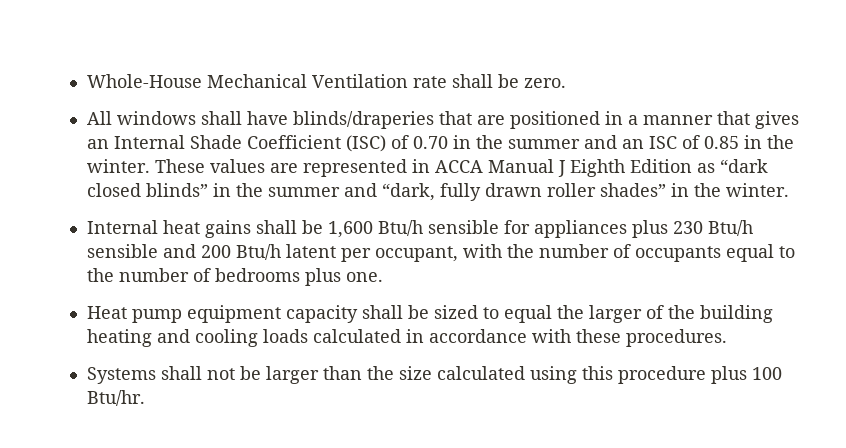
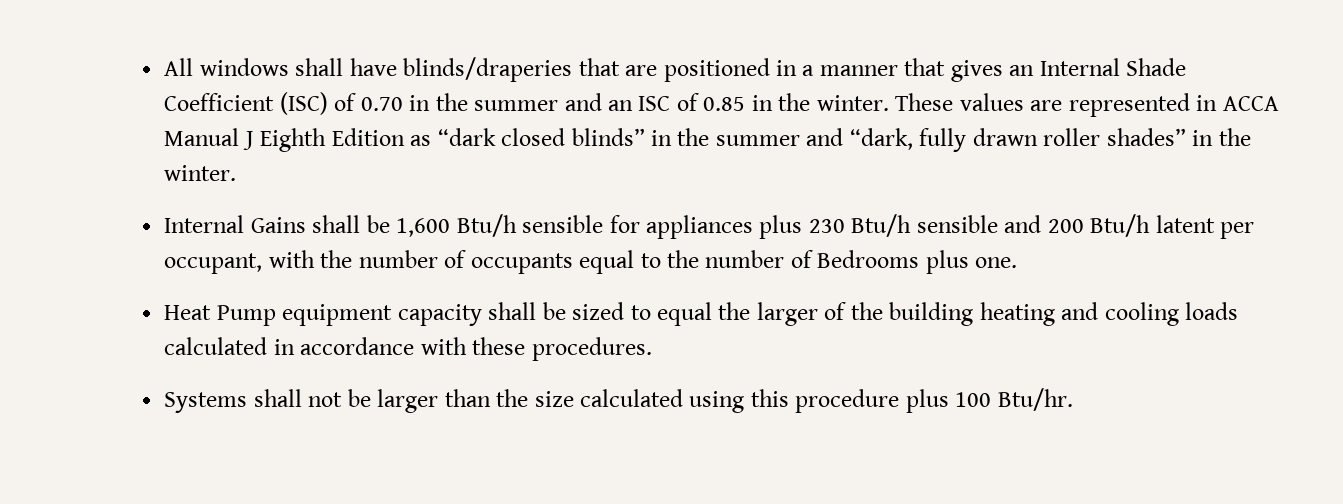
[86,74,566,88] Whole-House Mechanical Ventilation rate shall be zero. // -> (164, 67) none
[162,220,251,238] heat gains -> [250,217,306,233] Gains
[214,268,300,282] bedrooms -> [817,250,920,268] Bedrooms
[131,309,182,323] pump -> [216,305,276,326] Pump

